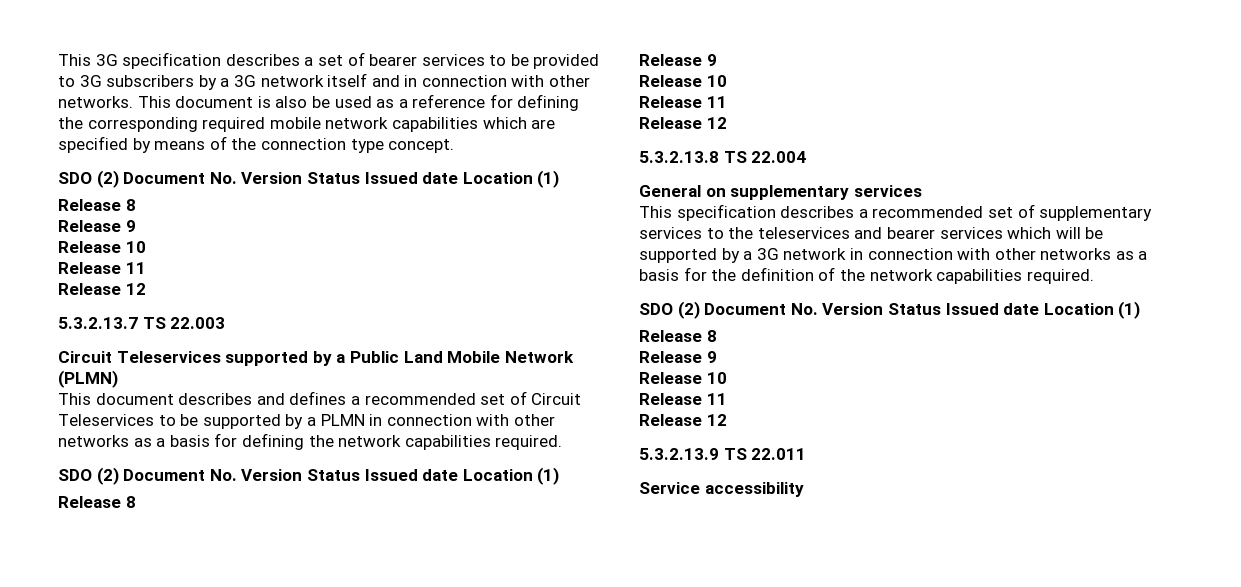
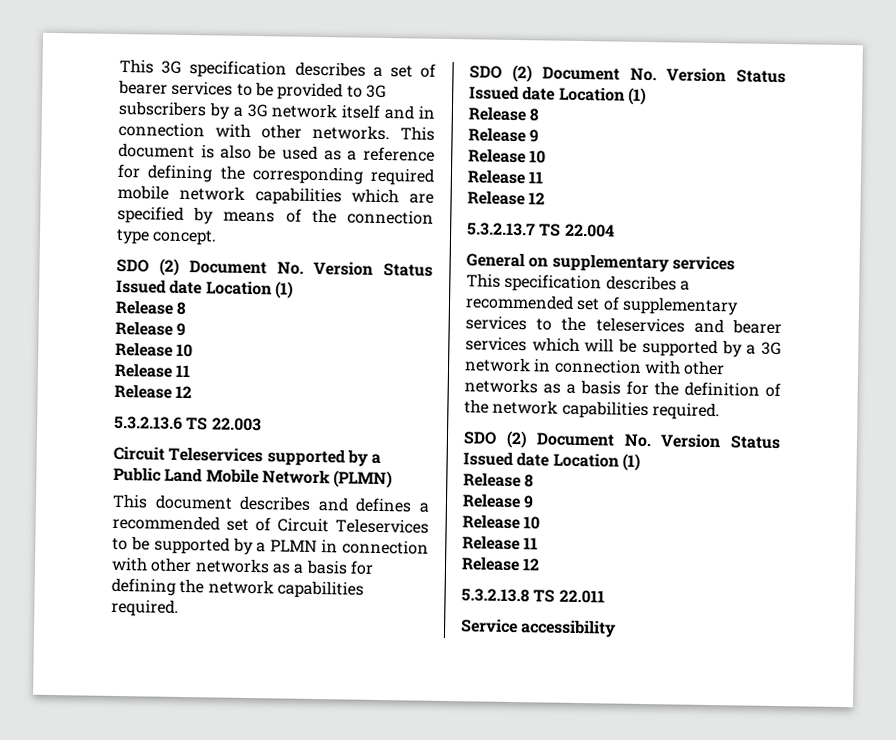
[58,317,138,329] 5.3.2.13.7 -> [114,415,183,430] 5.3.2.13.6
[639,151,719,163] 5.3.2.13.8 -> [467,222,536,237] 5.3.2.13.7
[639,448,719,460] 5.3.2.13.9 -> [461,588,530,603] 5.3.2.13.8

